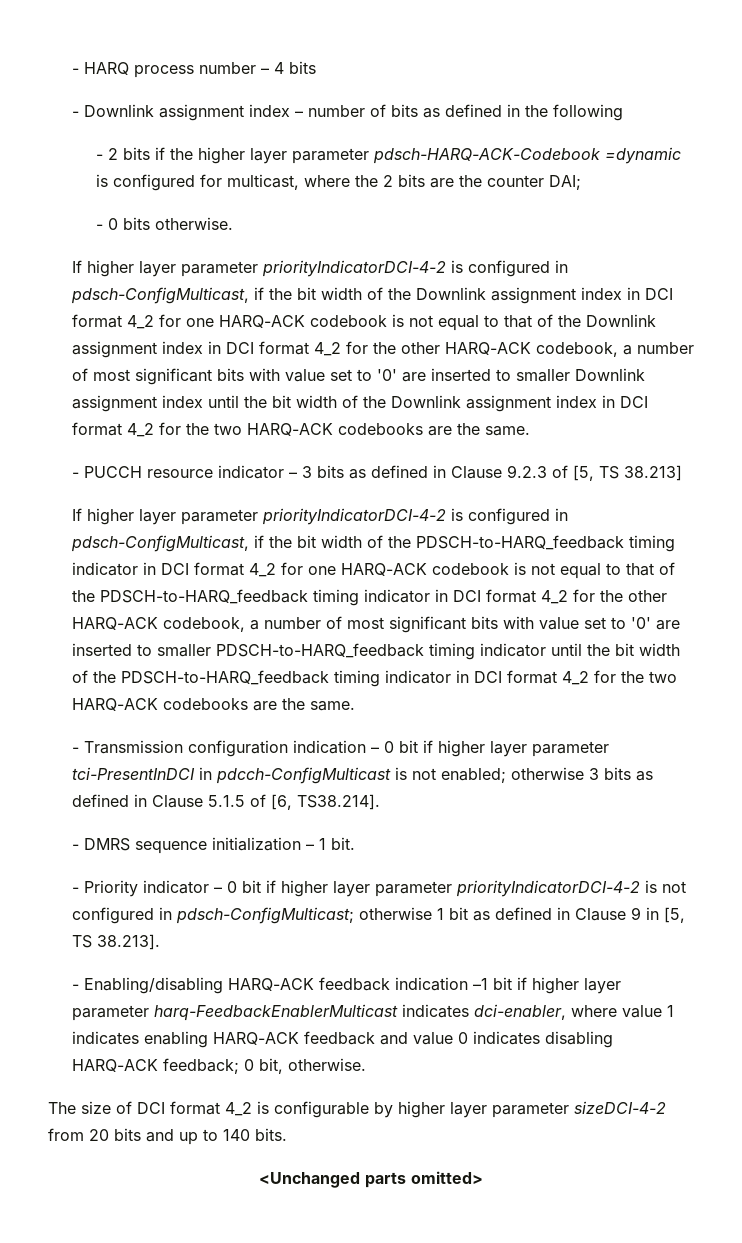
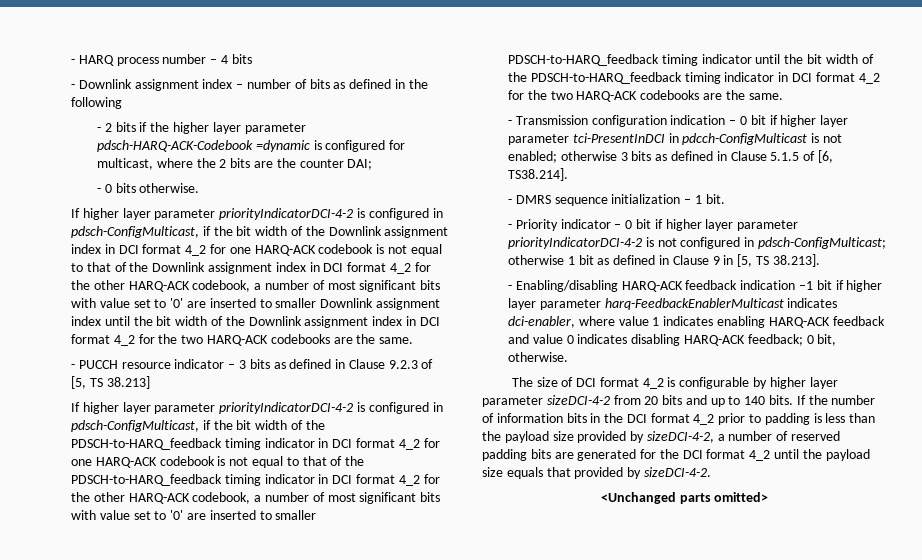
(287, 1134) none -> [796,395,876,405] [482,413,876,425] [482,431,841,443] [482,449,870,461] [482,467,711,479] If the number of information bits in the DCI format 4_2 prior to padding is less than the payload size provided by sizeDCI-4-2, a number of reserved padding bits are generated for the DCI format 4_2 until the payload size equals that provided by sizeDCI-4-2.

